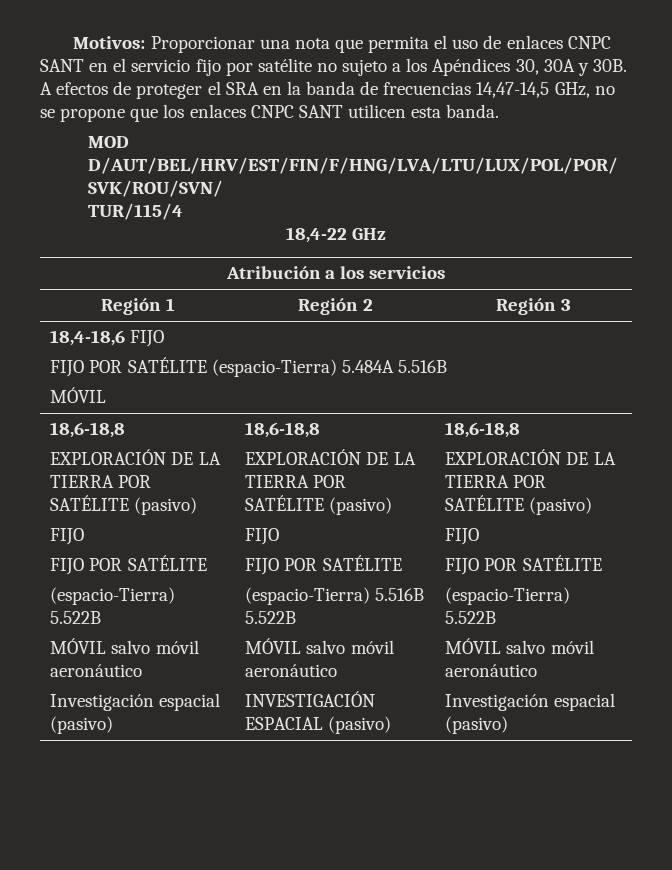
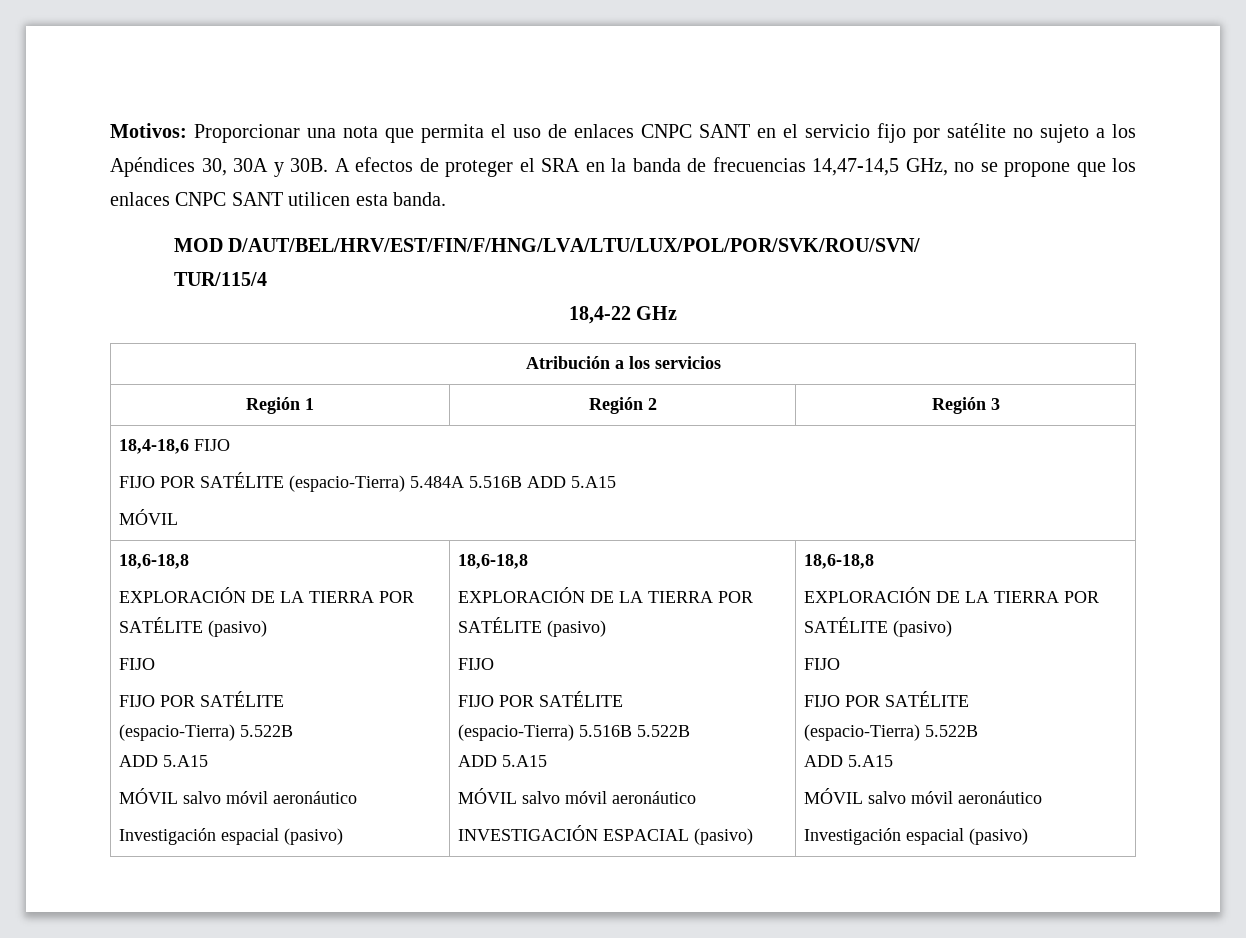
(447, 366) none -> [526,476,616,488] ADD 5.A15
(102, 617) none -> [118,755,208,767] // ADD 5.A15
(297, 617) none -> [457,755,547,767] // ADD 5.A15
(497, 617) none -> [803,755,893,767] // ADD 5.A15

